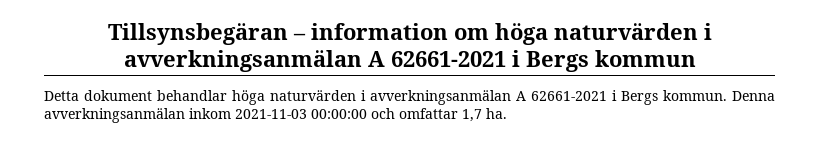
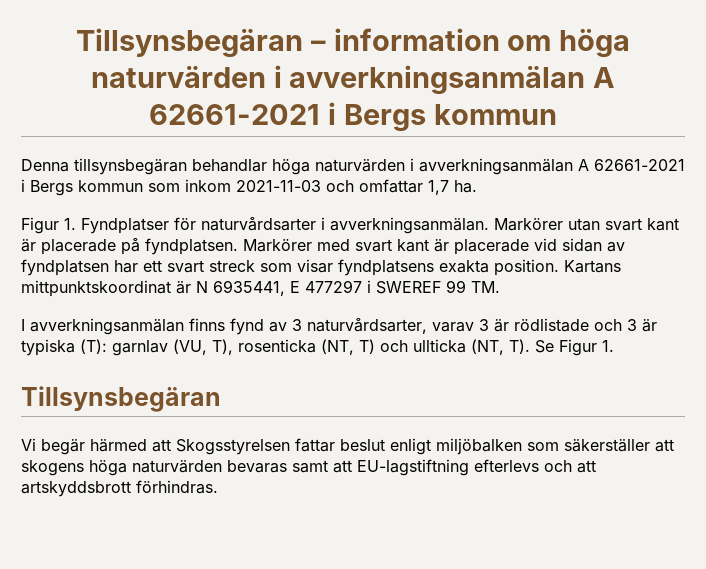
[44,90,152,101] Detta dokument -> [21,158,187,175] Denna tillsynsbegäran
[663,90,775,101] [44,108,185,123] kommun. Denna avverkningsanmälan -> [78,180,180,192] kommun som
[311,109,367,119] 00:00:00 -> (321, 186) none
(507, 113) none -> [21,217,679,234] [21,238,625,255] [21,259,621,276] [21,280,500,297] [21,318,657,335] [21,339,614,356] [21,386,221,412] [21,438,674,455] [21,459,596,476] [21,480,218,497] // Figur 1. Fyndplatser för naturvårdsarter i avverkningsanmälan. Markörer utan svart kant är placerade på fyndplatsen. Markörer med svart kant är placerade vid sidan av fyndplatsen har ett svart streck som visar fyndplatsens exakta position. Kartans mittpunktskoordinat är N 6935441, E 477297 i SWEREF 99 TM. // I avverkningsanmälan finns fynd av 3 naturvårdsarter, varav 3 är rödlistade och 3 är typiska (T): garnlav (VU, T), rosenticka (NT, T) och ullticka (NT, T). Se Figur 1. // Tillsynsbegäran // Vi begär härmed att Skogsstyrelsen fattar beslut enligt miljöbalken som säkerställer att skogens höga naturvärden bevaras samt att EU-lagstiftning efterlevs och att artskyddsbrott förhindras.

